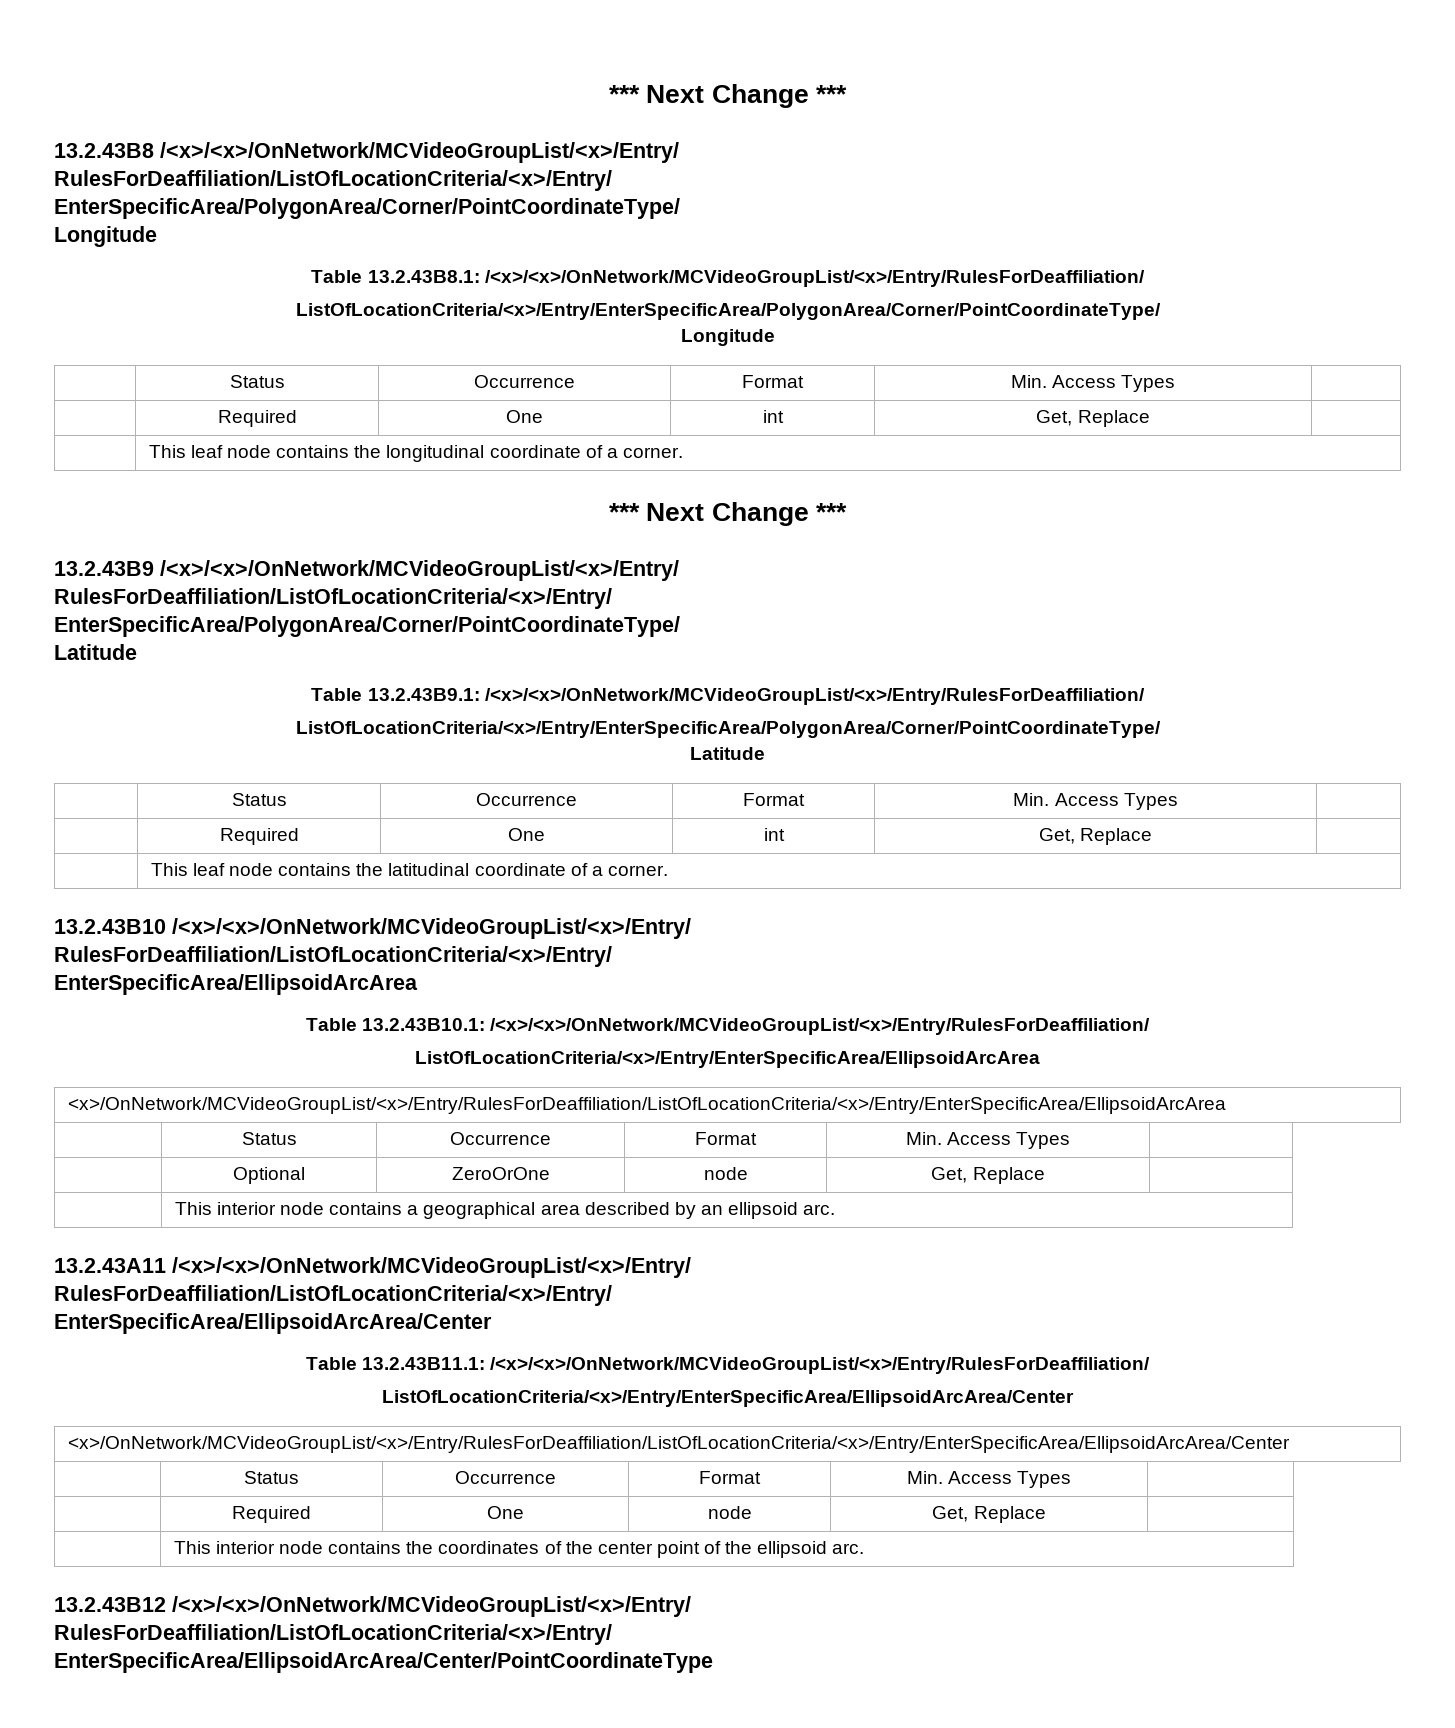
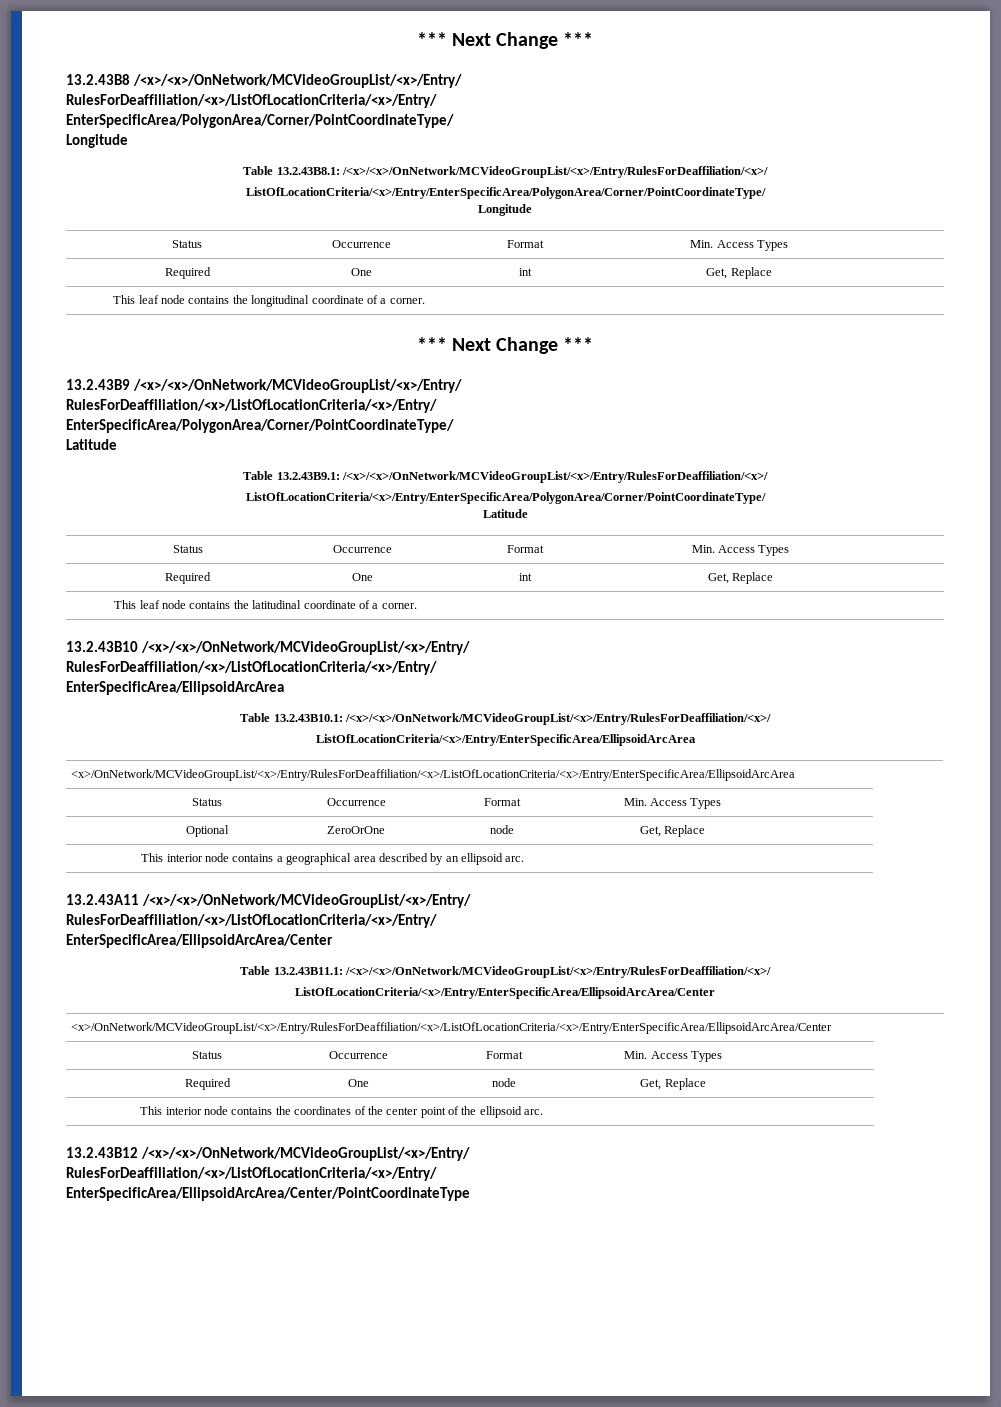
[54,170,612,191] RulesForDeaffiliation/ListOfLocationCriteria/<x>/Entry/ -> [66,94,437,108] RulesForDeaffiliation/<x>/ListOfLocationCriteria/<x>/Entry/
[484,270,1145,287] /<x>/<x>/OnNetwork/MCVideoGroupList/<x>/Entry/RulesForDeaffiliation/ -> [341,166,768,178] /<x>/<x>/OnNetwork/MCVideoGroupList/<x>/Entry/RulesForDeaffiliation/<x>/
[54,588,612,609] RulesForDeaffiliation/ListOfLocationCriteria/<x>/Entry/ -> [66,399,437,413] RulesForDeaffiliation/<x>/ListOfLocationCriteria/<x>/Entry/
[484,688,1145,705] /<x>/<x>/OnNetwork/MCVideoGroupList/<x>/Entry/RulesForDeaffiliation/ -> [341,471,768,483] /<x>/<x>/OnNetwork/MCVideoGroupList/<x>/Entry/RulesForDeaffiliation/<x>/
[54,946,612,967] RulesForDeaffiliation/ListOfLocationCriteria/<x>/Entry/ -> [66,661,437,675] RulesForDeaffiliation/<x>/ListOfLocationCriteria/<x>/Entry/
[490,1018,1151,1035] /<x>/<x>/OnNetwork/MCVideoGroupList/<x>/Entry/RulesForDeaffiliation/ -> [344,713,771,725] /<x>/<x>/OnNetwork/MCVideoGroupList/<x>/Entry/RulesForDeaffiliation/<x>/
[67,1097,1226,1114] <x>/OnNetwork/MCVideoGroupList/<x>/Entry/RulesForDeaffiliation/ListOfLocationCriteria/<x>/Entry/EnterSpecificArea/EllipsoidArcArea -> [71,769,796,781] <x>/OnNetwork/MCVideoGroupList/<x>/Entry/RulesForDeaffiliation/<x>/ListOfLocationCriteria/<x>/Entry/EnterSpecificArea/EllipsoidArcArea
[54,1285,612,1306] RulesForDeaffiliation/ListOfLocationCriteria/<x>/Entry/ -> [66,914,437,928] RulesForDeaffiliation/<x>/ListOfLocationCriteria/<x>/Entry/
[490,1357,1151,1374] /<x>/<x>/OnNetwork/MCVideoGroupList/<x>/Entry/RulesForDeaffiliation/ -> [344,966,771,978] /<x>/<x>/OnNetwork/MCVideoGroupList/<x>/Entry/RulesForDeaffiliation/<x>/
[67,1436,1290,1453] <x>/OnNetwork/MCVideoGroupList/<x>/Entry/RulesForDeaffiliation/ListOfLocationCriteria/<x>/Entry/EnterSpecificArea/EllipsoidArcArea/Center -> [71,1022,833,1034] <x>/OnNetwork/MCVideoGroupList/<x>/Entry/RulesForDeaffiliation/<x>/ListOfLocationCriteria/<x>/Entry/EnterSpecificArea/EllipsoidArcArea/Center
[54,1624,612,1645] RulesForDeaffiliation/ListOfLocationCriteria/<x>/Entry/ -> [66,1167,437,1181] RulesForDeaffiliation/<x>/ListOfLocationCriteria/<x>/Entry/

